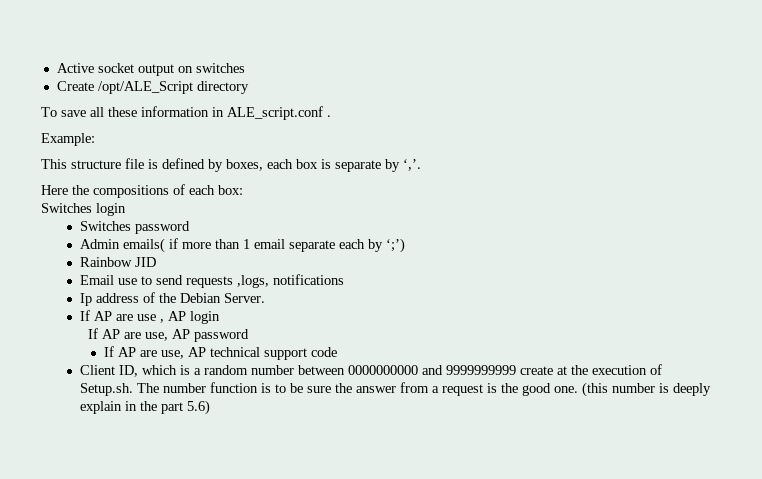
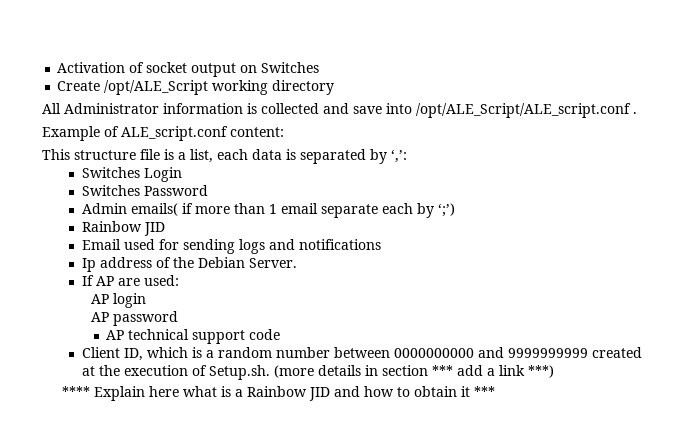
[56,63,94,73] Active -> [57,62,145,73] Activation of
[195,63,245,73] switches -> [261,62,320,73] Switches
(193, 87) none -> [212,80,269,95] working
[41,106,331,120] [41,133,95,146] [41,158,421,172] [41,184,243,198] [41,203,126,216] [80,221,191,234] To save all these information in ALE_script.conf . // Example: // This structure file is defined by boxes, each box is separate by ‘,’. // Here the compositions of each box: // Switches login // Switches password -> [42,103,637,118] [42,126,284,141] [42,149,407,164] [81,167,182,182] [81,185,208,196] All Administrator information is collected and save into /opt/ALE_Script/ALE_script.conf . // Example of ALE_script.conf content: // This structure file is a list, each data is separated by ‘,’: // Switches Login // Switches Password
[118,275,270,288] use to send requests ,logs, -> [123,239,295,254] used for sending logs and
[137,314,165,323] use , -> [143,275,179,286] used: //
[87,328,249,342] [103,346,184,359] If AP are use, AP password // If AP are use, -> [90,311,178,326] AP password //
[520,366,554,375] create -> [591,347,642,358] created
[137,382,712,397] [80,400,211,415] The number function is to be sure the answer from a request is the good one. (this number is deeply explain in the part 5.6) -> [273,365,554,378] [62,386,496,401] (more details in section *** add a link ***) // **** Explain here what is a Rainbow JID and how to obtain it ***

